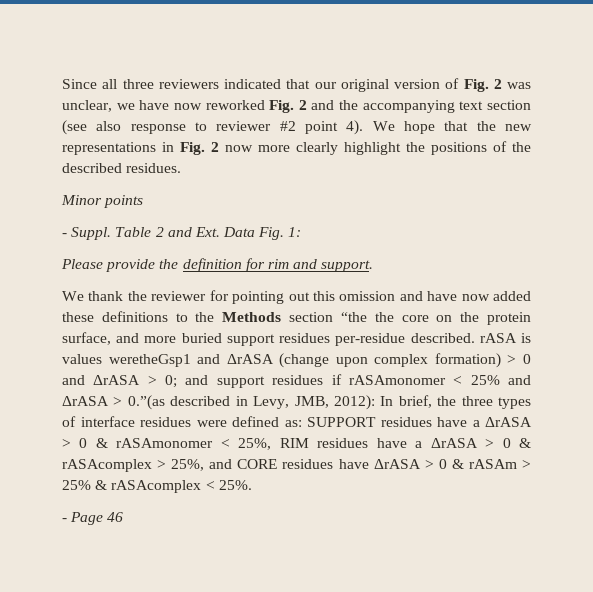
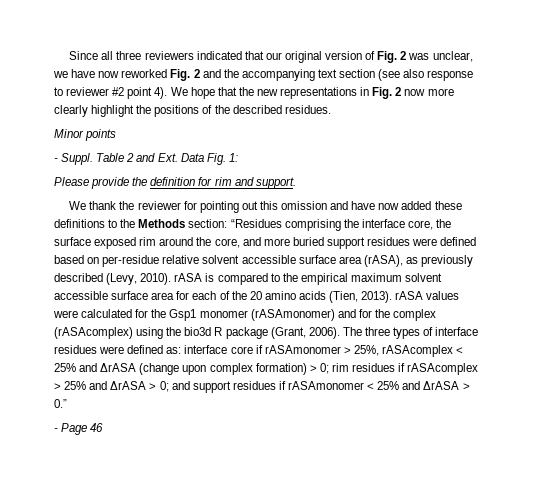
[289,312,531,325] [62,332,111,345] section “the the core on the protein surface, -> [188,219,452,231] [54,237,240,249] section: “Residues comprising the interface core, the surface exposed rim around the core,
[335,333,531,346] [62,354,191,367] per-residue described. rASA is values weretheGsp1 -> [412,237,477,246] [54,255,474,267] [54,273,443,285] [54,291,460,303] [53,309,437,321] [54,327,479,339] [54,345,464,357] [54,363,76,372] were defined based on per-residue relative solvent accessible surface area (rASA), as previously described (Levy, 2010). rASA is compared to the empirical maximum solvent accessible surface area for each of the 20 amino acids (Tien, 2013). rASA values were calculated for the Gsp1 monomer (rASAmonomer) and for the complex (rASAcomplex) using the bio3d R package (Grant, 2006). The three types of interface residues were defined as: interface core if rASAmonomer > 25%, rASAcomplex < 25%
[522,354,531,364] 0 -> [319,363,479,375] [54,381,87,390] 0; rim residues if rASAcomplex > 25%
[127,395,532,410] [62,416,532,427] [62,438,531,450] [62,459,531,472] [62,480,252,493] 0.”(as described in Levy, JMB, 2012): In brief, the three types of interface residues were defined as: SUPPORT residues have a ΔrASA > 0 & rASAmonomer < 25%, RIM residues have a ΔrASA > 0 & rASAcomplex > 25%, and CORE residues have ΔrASA > 0 & rASAm > 25% & rASAcomplex < 25%. -> [54,399,67,408] 0.”

